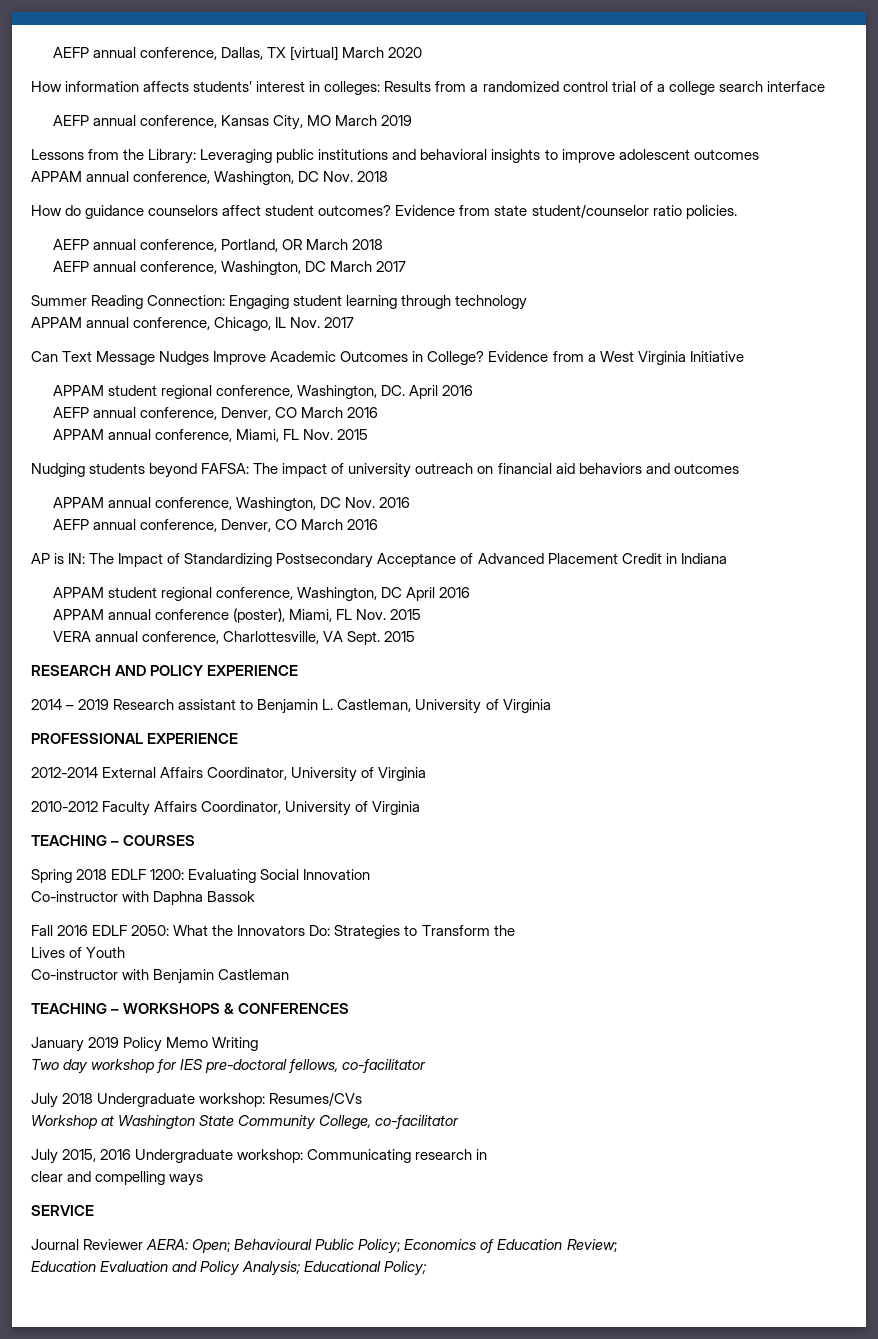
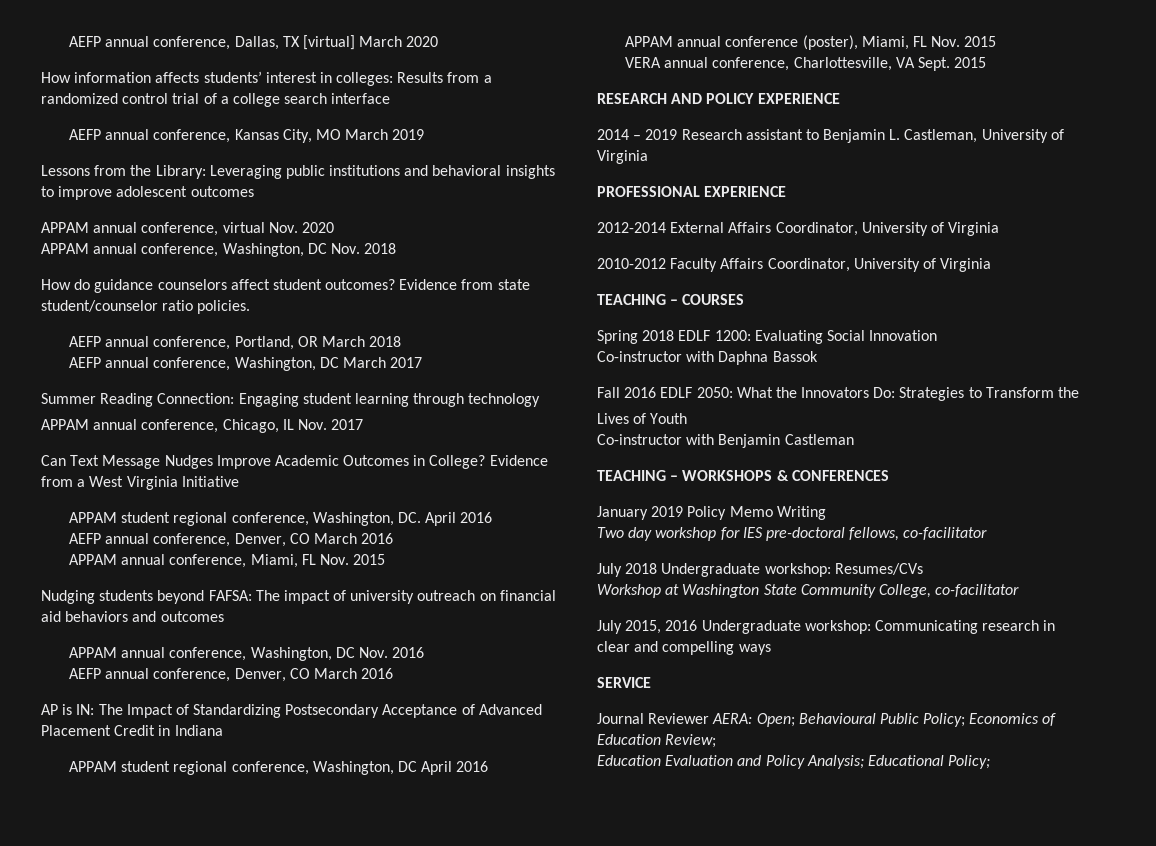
(759, 154) none -> [41,222,334,236] // APPAM annual conference, virtual Nov. 2020

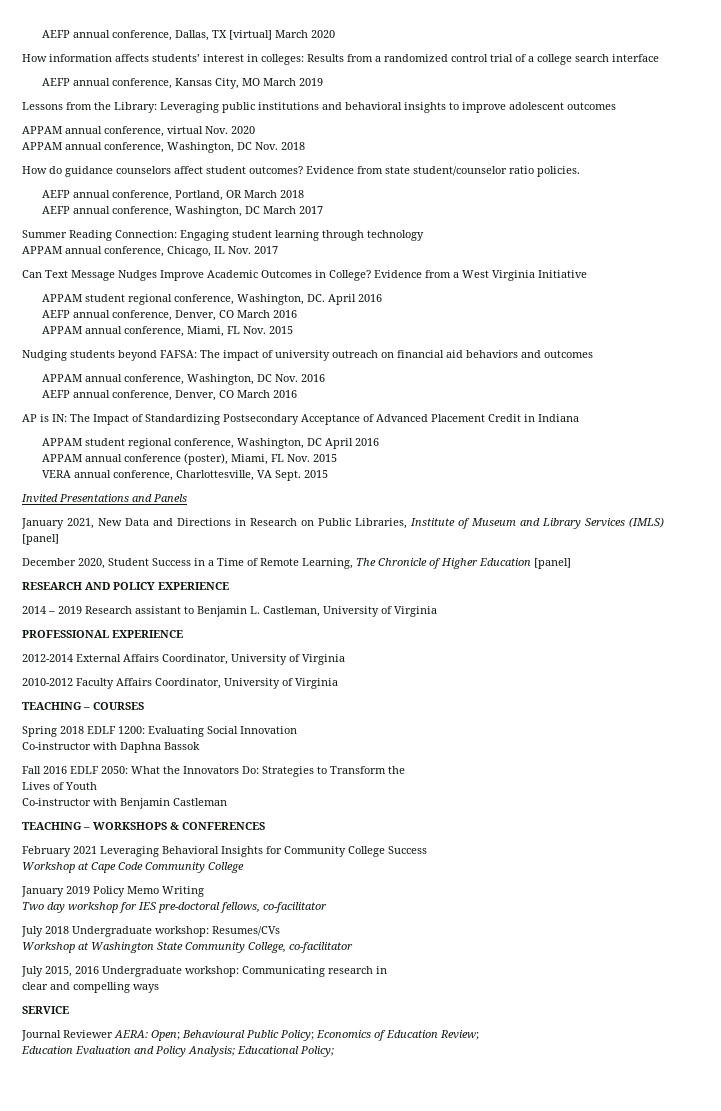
(987, 62) none -> [21,494,187,503] [21,517,664,529] [22,534,59,545] [22,558,571,569] // Invited Presentations and Panels // January 2021, New Data and Directions in Research on Public Libraries, Institute of Museum and Library Services (IMLS) [panel] // December 2020, Student Success in a Time of Remote Learning, The Chronicle of Higher Education [panel]
(889, 475) none -> [22,846,427,857] [22,862,244,873] // February 2021 Leveraging Behavioral Insights for Community College Success // Workshop at Cape Code Community College

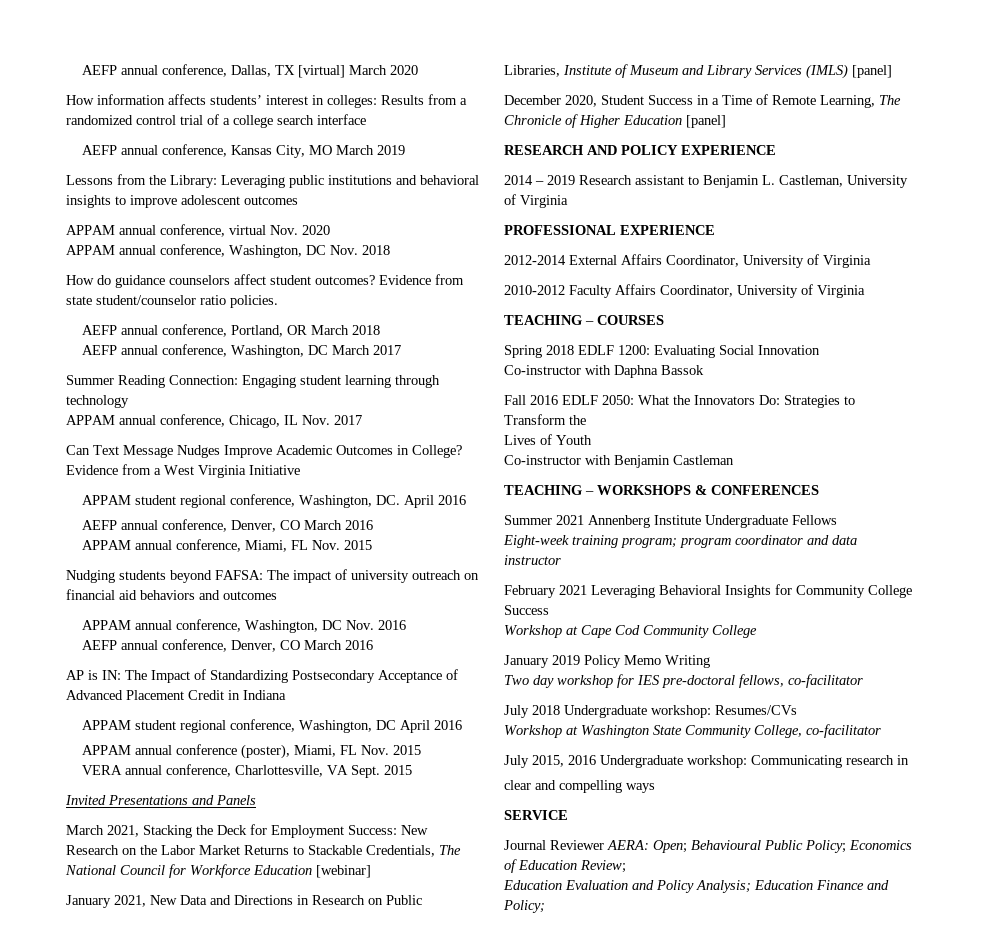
(187, 498) none -> [66,824,428,838] [66,845,461,857] [65,864,371,878] // March 2021, Stacking the Deck for Employment Success: New Research on the Labor Market Returns to Stackable Credentials, The National Council for Workforce Education [webinar]
(265, 826) none -> [504,515,837,528] [503,535,857,548] [504,555,561,565] // Summer 2021 Annenberg Institute Undergraduate Fellows // Eight-week training program; program coordinator and data instructor
[118,862,143,870] Code -> [615,625,640,635] Cod
[237,1046,299,1054] Educational -> [754,880,889,890] Education Finance and

